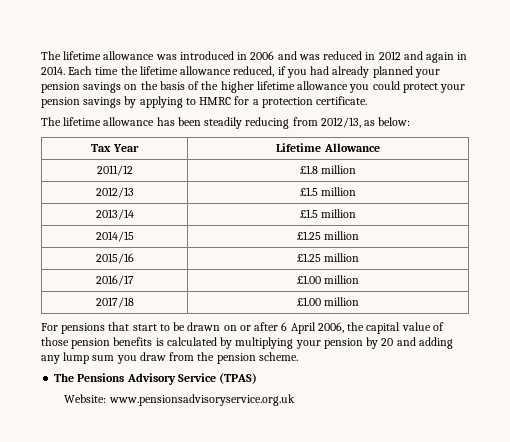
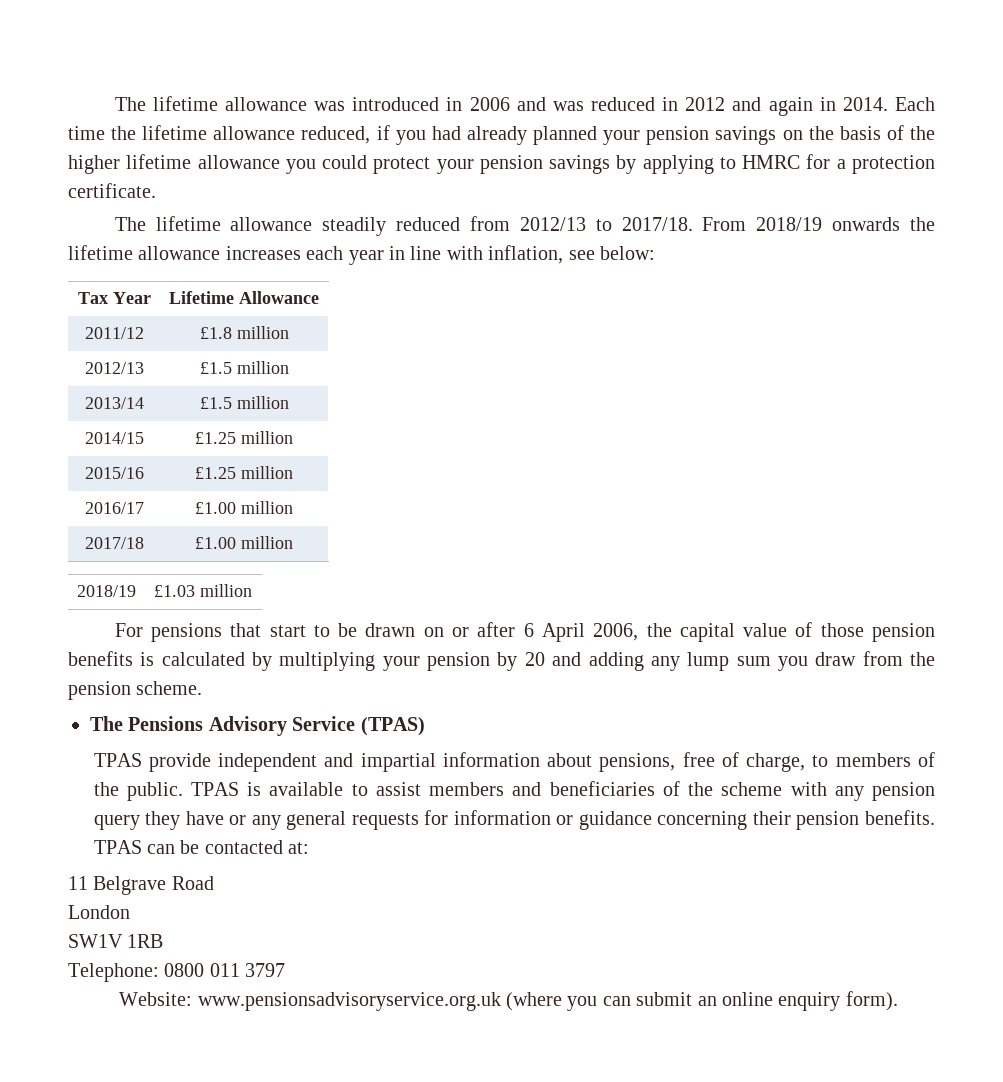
[156,117,376,129] has been steadily reducing from 2012/13, as -> [322,216,936,236] [68,245,595,265] steadily reduced from 2012/13 to 2017/18. From 2018/19 onwards the lifetime allowance increases each year in line with inflation, see
(360, 301) none -> [77,585,136,597] [154,584,252,597] // 2018/19 | £1.03 million
[64,394,295,406] Website: www.pensionsadvisoryservice.org.uk -> [93,752,935,772] [93,781,935,801] [93,810,935,830] [93,840,310,854] [68,876,214,895] [68,905,130,919] [68,934,164,948] [68,963,286,982] [119,991,898,1011] TPAS provide independent and impartial information about pensions, free of charge, to members of the public. TPAS is available to assist members and beneficiaries of the scheme with any pension query they have or any general requests for information or guidance concerning their pension benefits. TPAS can be contacted at: // 11 Belgrave Road // London // SW1V 1RB // Telephone: 0800 011 3797 // Website: www.pensionsadvisoryservice.org.uk (where you can submit an online enquiry form).

